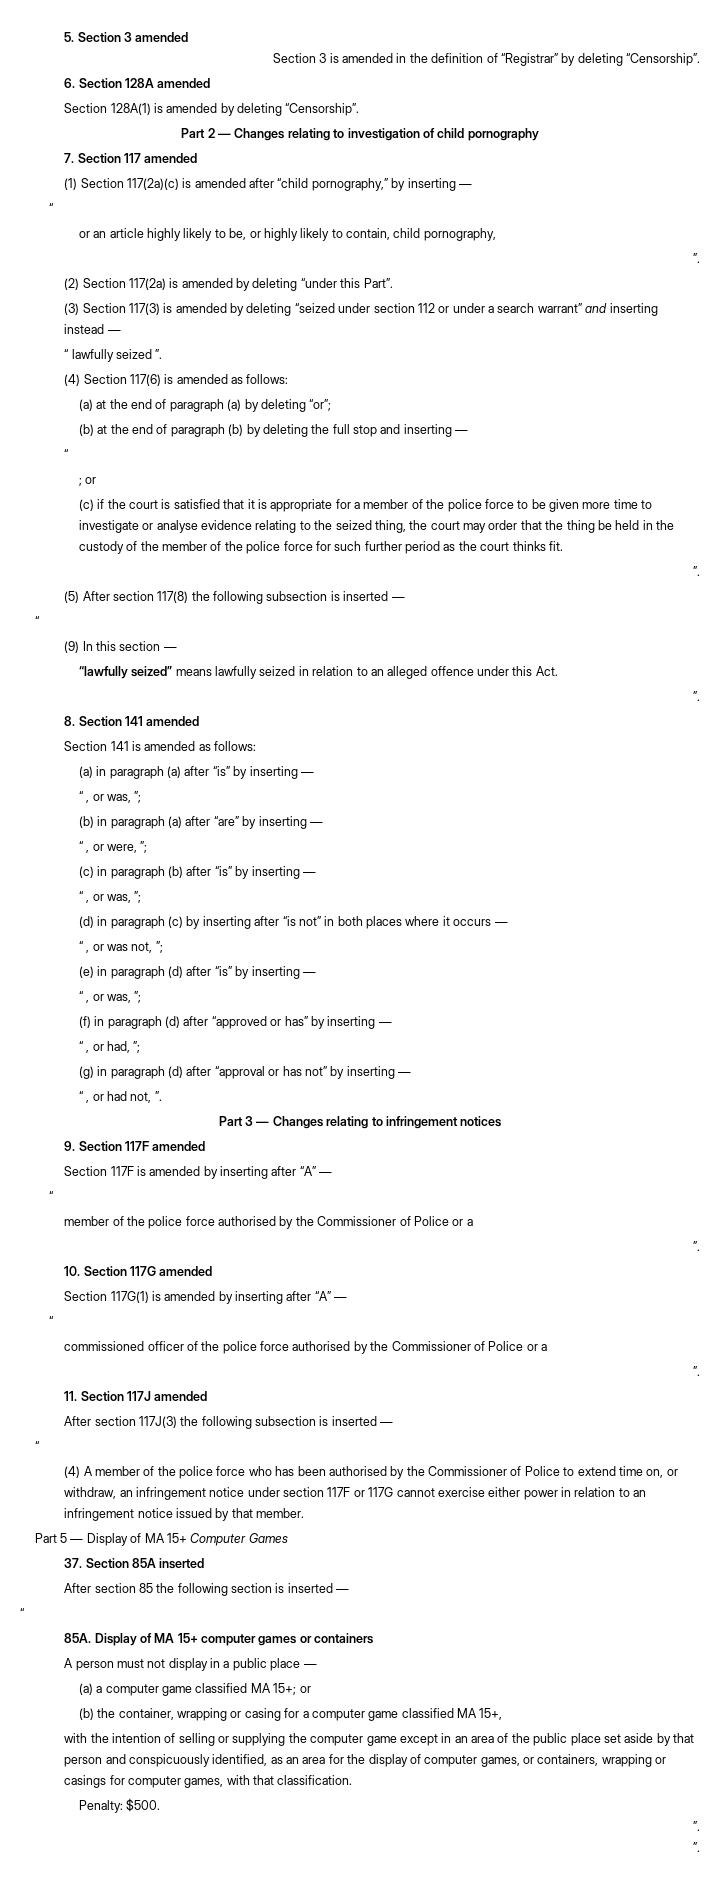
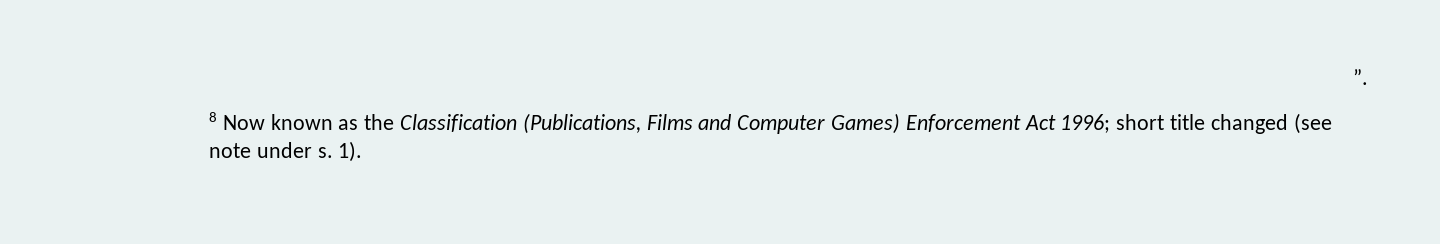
[64,32,189,42] [272,53,700,66] [64,78,211,88] [64,103,360,116] [181,128,539,141] [64,153,198,163] [64,178,472,191] [49,203,54,213] [78,228,496,241] [693,253,700,263] [64,278,393,291] [64,303,658,316] [64,324,121,334] [64,349,163,362] [64,374,289,386] [78,399,332,412] [78,424,469,437] [64,449,69,459] [78,477,97,486] [78,499,653,512] [78,520,675,533] [78,541,563,554] [693,566,700,576] [64,591,405,604] [34,616,39,626] [64,641,177,653] [78,666,558,679] [693,691,700,701] [64,716,200,726] [64,741,257,751] [78,766,314,779] [78,791,142,803] [78,816,323,829] [78,841,148,853] [78,866,316,879] [78,891,142,903] [78,916,508,929] [78,941,163,953] [78,966,316,979] [78,991,142,1003] [78,1016,392,1029] [78,1041,141,1053] [78,1066,412,1079] [78,1091,162,1103] [218,1116,502,1129] [64,1141,206,1151] [64,1166,333,1179] [49,1191,54,1201] [64,1216,473,1229] [693,1241,700,1251] [64,1266,213,1276] [64,1291,348,1304] [49,1316,54,1326] [64,1341,548,1354] [693,1366,700,1376] [64,1391,208,1401] [64,1416,394,1429] [34,1441,39,1451] [64,1466,678,1479] [64,1487,647,1500] [64,1508,305,1521] [34,1533,288,1546] [64,1558,205,1569] [64,1583,350,1596] [20,1608,24,1618] [64,1633,374,1646] [64,1658,317,1671] [78,1683,311,1696] [78,1708,503,1721] [64,1733,695,1746] [64,1754,667,1767] [64,1775,353,1788] [78,1798,161,1813] [693,1821,700,1831] [693,1842,700,1852] 5. Section 3 amended // Section 3 is amended in the definition of “Registrar” by deleting “Censorship”. // 6. Section 128A amended // Section 128A(1) is amended by deleting “Censorship”. // Part 2 — Changes relating to investigation of child pornography // 7. Section 117 amended // (1) Section 117(2a)(c) is amended after “child pornography,” by inserting — // “ // or an article highly likely to be, or highly likely to contain, child pornography, // ”. // (2) Section 117(2a) is amended by deleting “under this Part”. // (3) Section 117(3) is amended by deleting “seized under section 112 or under a search warrant” and inserting instead — // “ lawfully seized ”. // (4) Section 117(6) is amended as follows: // (a) at the end of paragraph (a) by deleting “or”; // (b) at the end of paragraph (b) by deleting the full stop and inserting — // “ // ; or // (c) if the court is satisfied that it is appropriate for a member of the police force to be given more time to investigate or analyse evidence relating to the seized thing, the court may order that the thing be held in the custody of the member of the police force for such further period as the court thinks fit. // ”. // (5) After section 117(8) the following subsection is inserted — // “ // (9) In this section — // “lawfully seized” means lawfully seized in relation to an alleged offence under this Act. // ”. // 8. Section 141 amended // Section 141 is amended as follows: // (a) in paragraph (a) after “is” by inserting — // “ , or was, ”; // (b) in paragraph (a) after “are” by inserting — // “ , or were, ”; // (c) in paragraph (b) after “is” by inserting — // “ , or was, ”; // (d) in paragraph (c) by inserting after “is not” in both places where it occurs — // “ , or was not, ”; // (e) in paragraph (d) after “is” by inserting — // “ , or was, ”; // (f) in paragraph (d) after “approved or has” by inserting — // “ , or had, ”; // (g) in paragraph (d) after “approval or has not” by inserting — // “ , or had not, ”. // Part 3 — Changes relating to infringement notices // 9. Section 117F amended // Section 117F is amended by inserting after “A” — // “ // member of the police force authorised by the Commissioner of Police or a // ”. // 10. Section 117G amended // Section 117G(1) is amended by inserting after “A” — // “ // commissioned officer of the police force authorised by the Commissioner of Police or a // ”. // 11. Section 117J amended // After section 117J(3) the following subsection is inserted — // “ // (4) A member of the police force who has been authorised by the Commissioner of Police to extend time on, or withdraw, an infringement notice under section 117F or 117G cannot exercise either power in relation to an infringement notice issued by that member. // Part 5 — Display of MA 15+ Computer Games // 37. Section 85A inserted // After section 85 the following section is inserted — // “ // 85A. Display of MA 15+ computer games or containers // A person must not display in a public place — // (a) a computer game classified MA 15+; or // (b) the container, wrapping or casing for a computer game classified MA 15+, // with the intention of selling or supplying the computer game except in an area of the public place set aside by that person and conspicuously identified, as an area for the display of computer games, or containers, wrapping or casings for computer games, with that classification. // Penalty: $500. // ”. // ”. -> [1353,69,1368,85] [208,112,1332,134] [208,141,363,162] ”. // 8 Now known as the Classification (Publications, Films and Computer Games) Enforcement Act 1996; short title changed (see note under s. 1).

